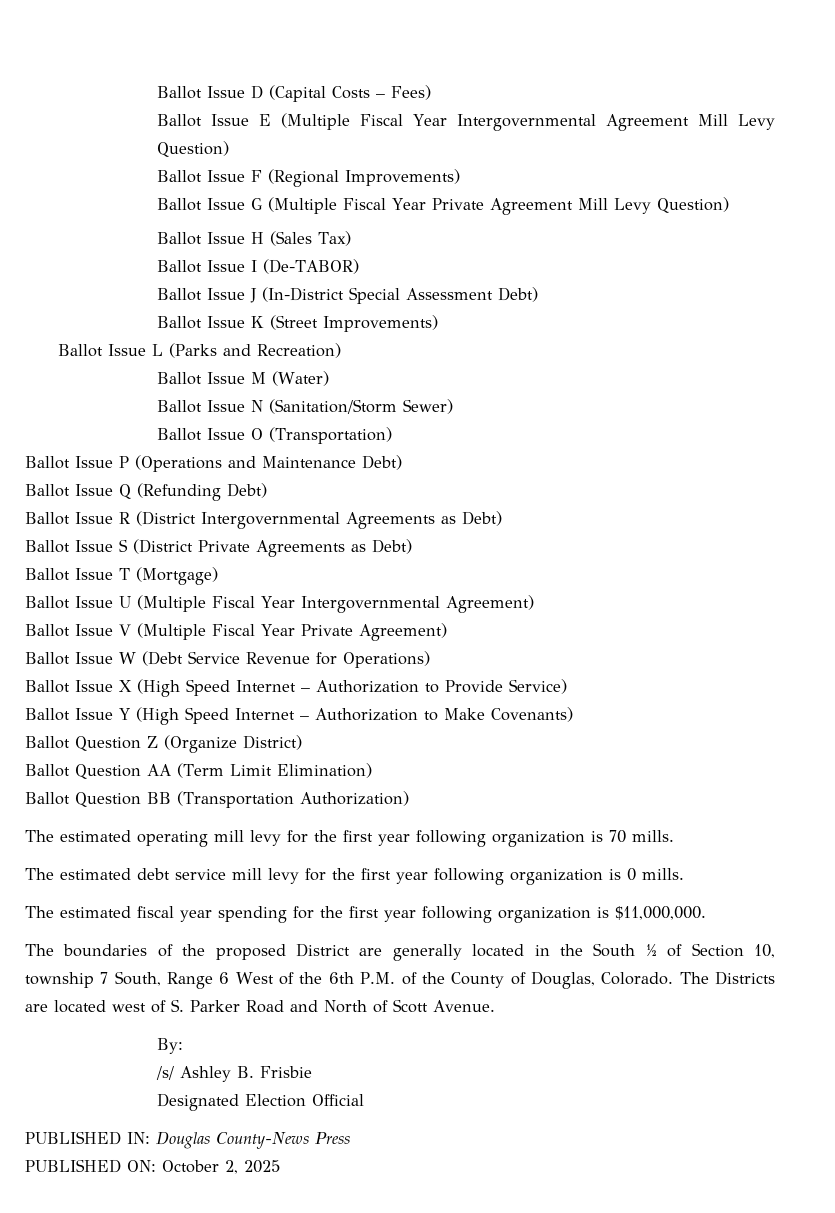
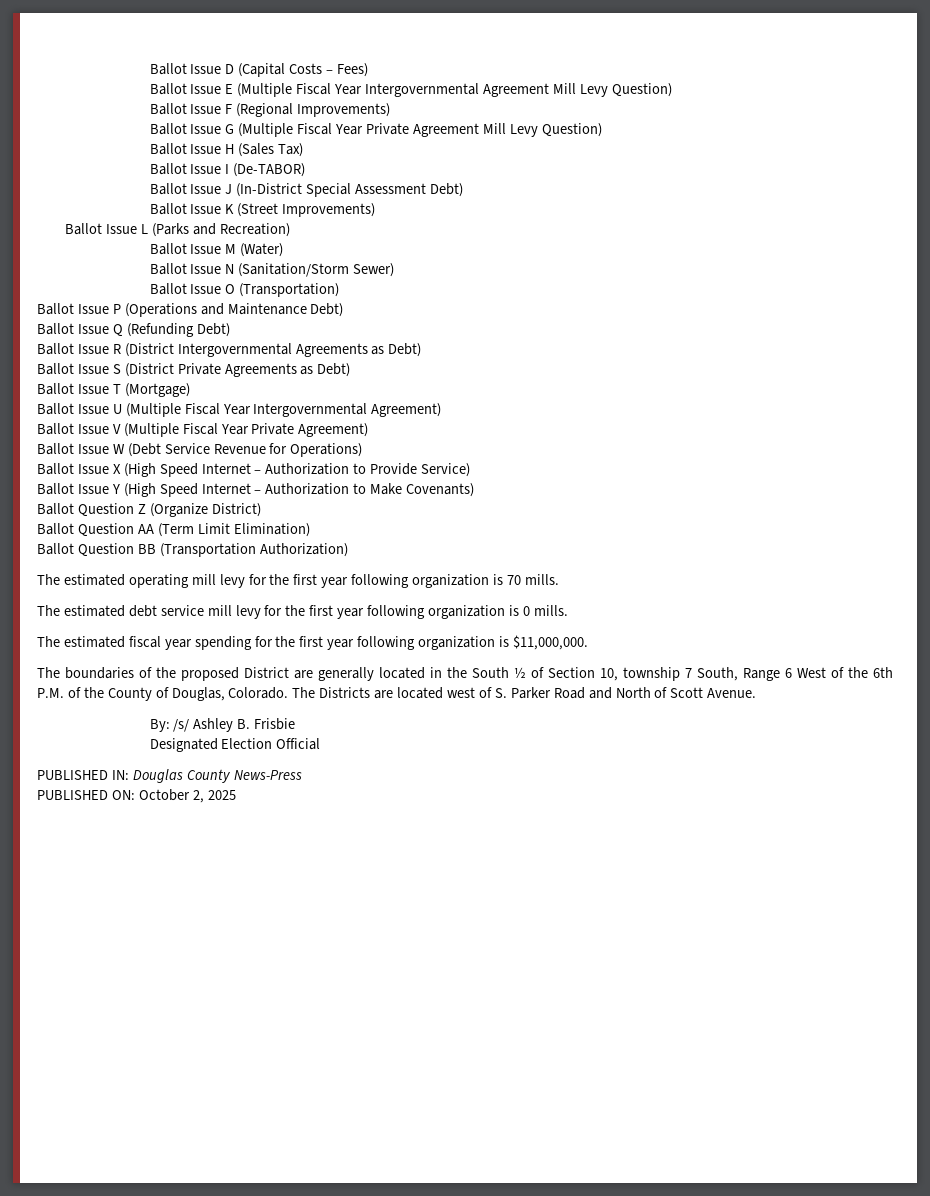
(183, 1046) // -> (170, 725) none
[216,1132,350,1149] County-News Press -> [186,769,302,783] County News-Press

